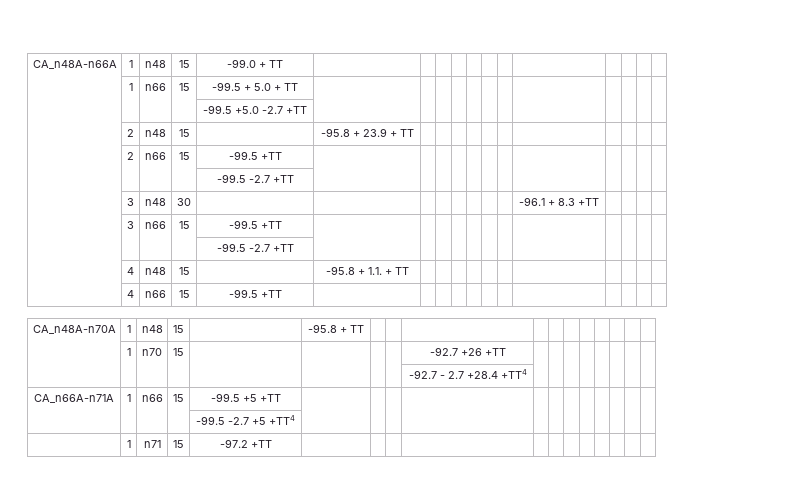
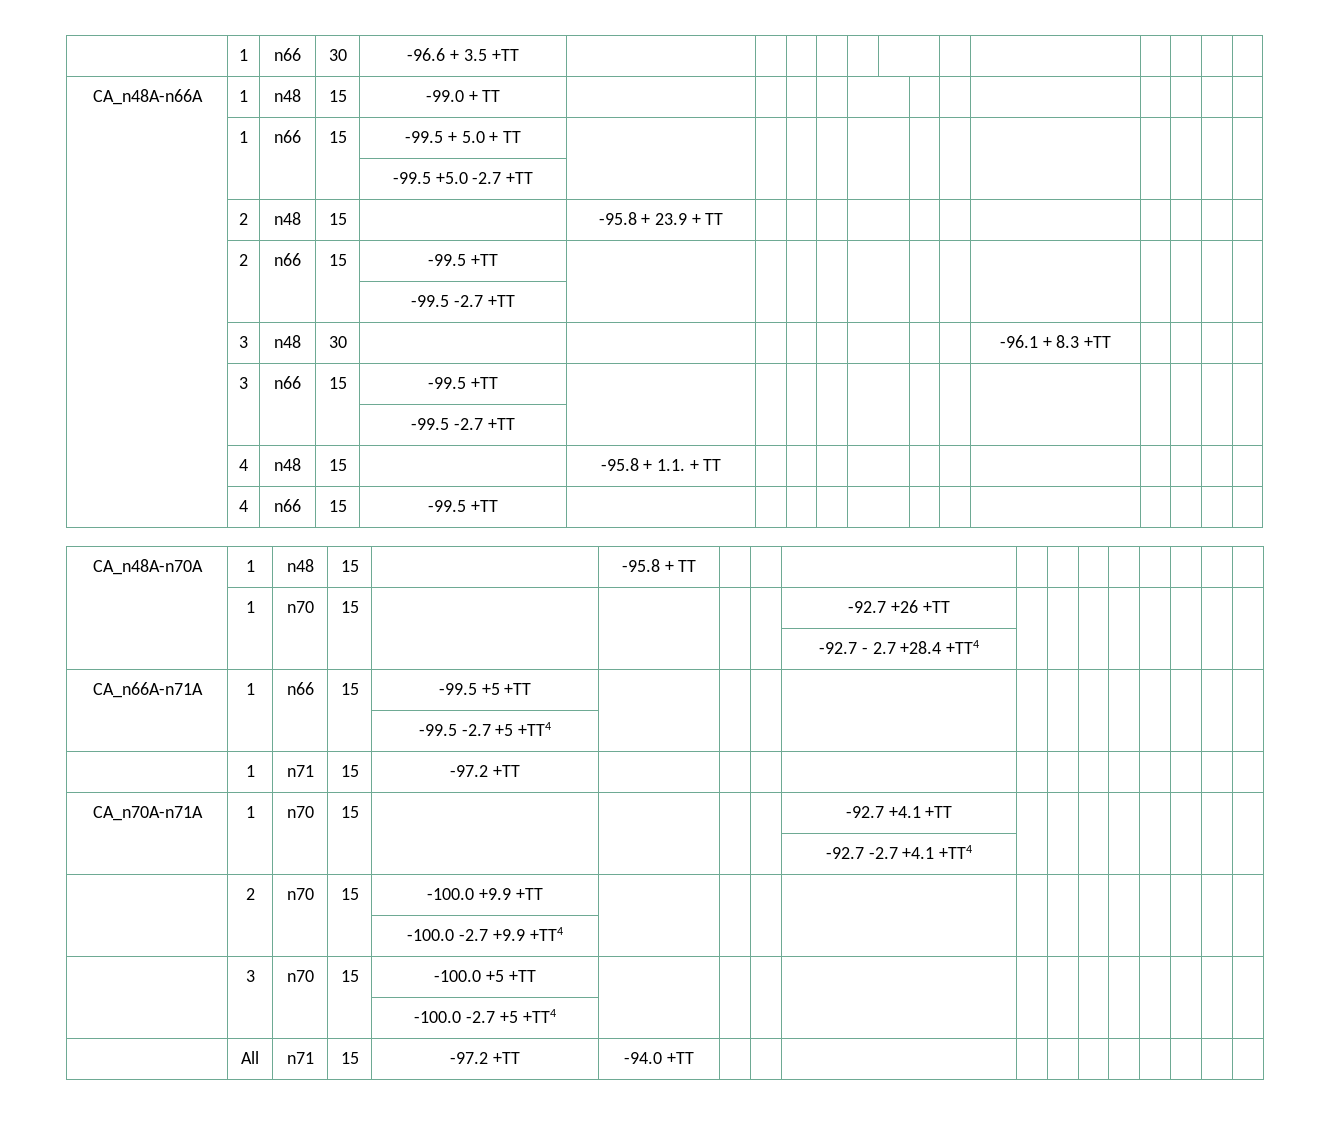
(32, 64) none -> [239,49,248,61] [274,48,301,61] [328,49,347,61] [407,48,519,61] | 1 | n66 | 30 | -96.6 + 3.5 +TT | | | | | | | | | | | | //
(272, 444) none -> [92,806,203,821] [245,806,255,818] [286,806,314,818] [340,806,359,818] [845,806,953,818] [825,845,973,859] [245,888,255,900] [286,888,314,900] [340,888,359,900] [427,888,543,900] [407,927,563,941] [245,970,255,982] [286,970,314,982] [340,970,359,982] [434,970,536,982] [414,1009,556,1023] [241,1051,259,1064] [286,1052,314,1064] [340,1052,359,1064] [450,1052,520,1064] [624,1052,694,1064] // CA_n70A-n71A | 1 | n70 | 15 | | | | | -92.7 +4.1 +TT | | | | | | | | // | | | | | | | | -92.7 -2.7 +4.1 +TT4 | | | | | | | | // | 2 | n70 | 15 | -100.0 +9.9 +TT | | | | | | | | | | | | // | | | | -100.0 -2.7 +9.9 +TT4 | | | | | | | | | | | | // | 3 | n70 | 15 | -100.0 +5 +TT | | | | | | | | | | | | // | | | | -100.0 -2.7 +5 +TT4 | | | | | | | | | | | | // | All | n71 | 15 | -97.2 +TT | -94.0 +TT | | | | | | | | | | |

